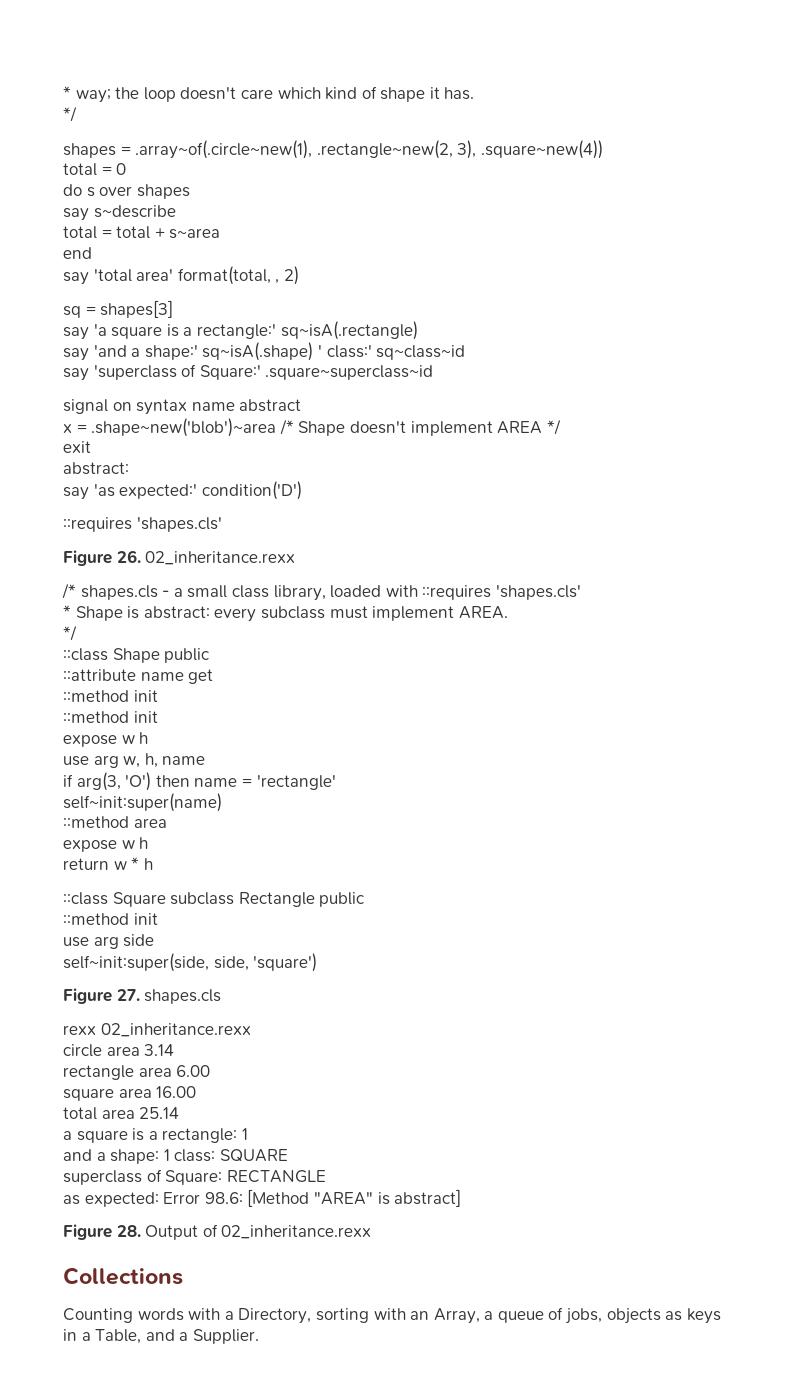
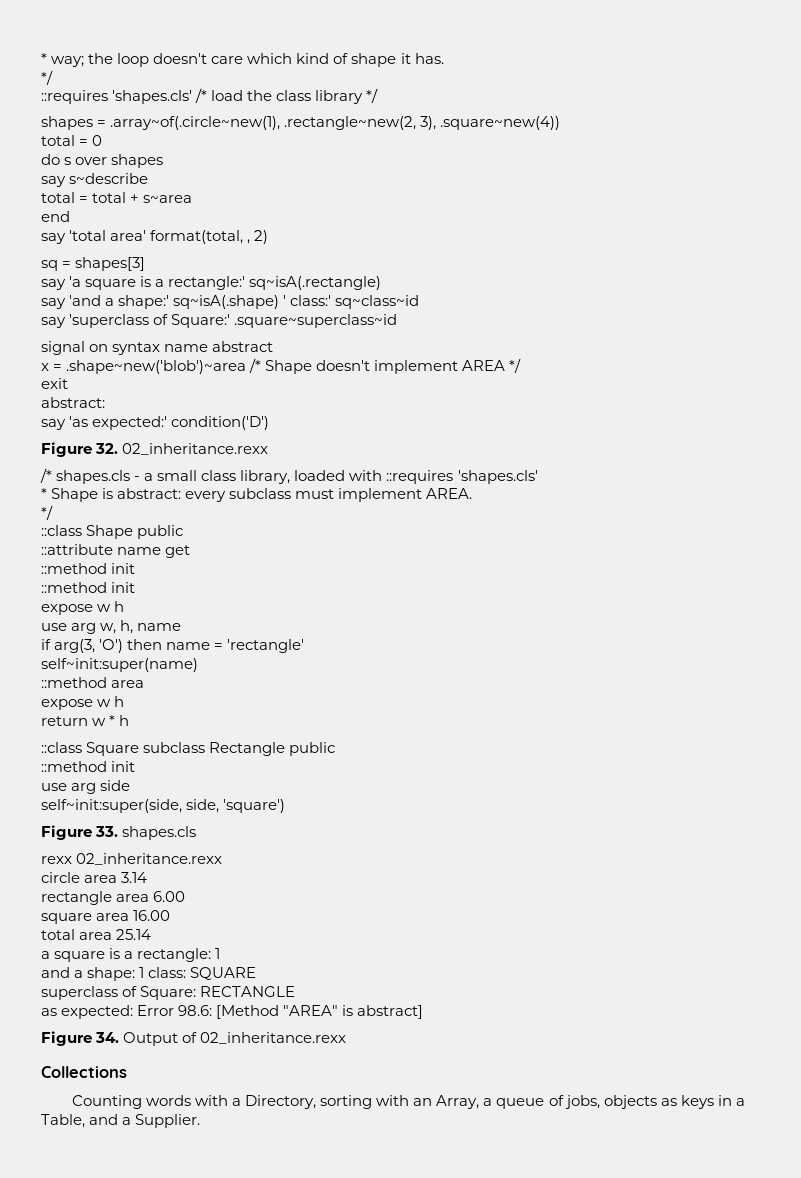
(77, 114) none -> [41,88,379,104] // ::requires 'shapes.cls' /* load the class library */
[63,517,222,532] [63,550,141,566] // ::requires 'shapes.cls' // Figure 26. -> [41,442,119,457] // Figure 32.
[116,989,140,1001] 27. -> [95,826,119,837] 33.
[116,1225,141,1237] 28. -> [95,1032,120,1043] 34.

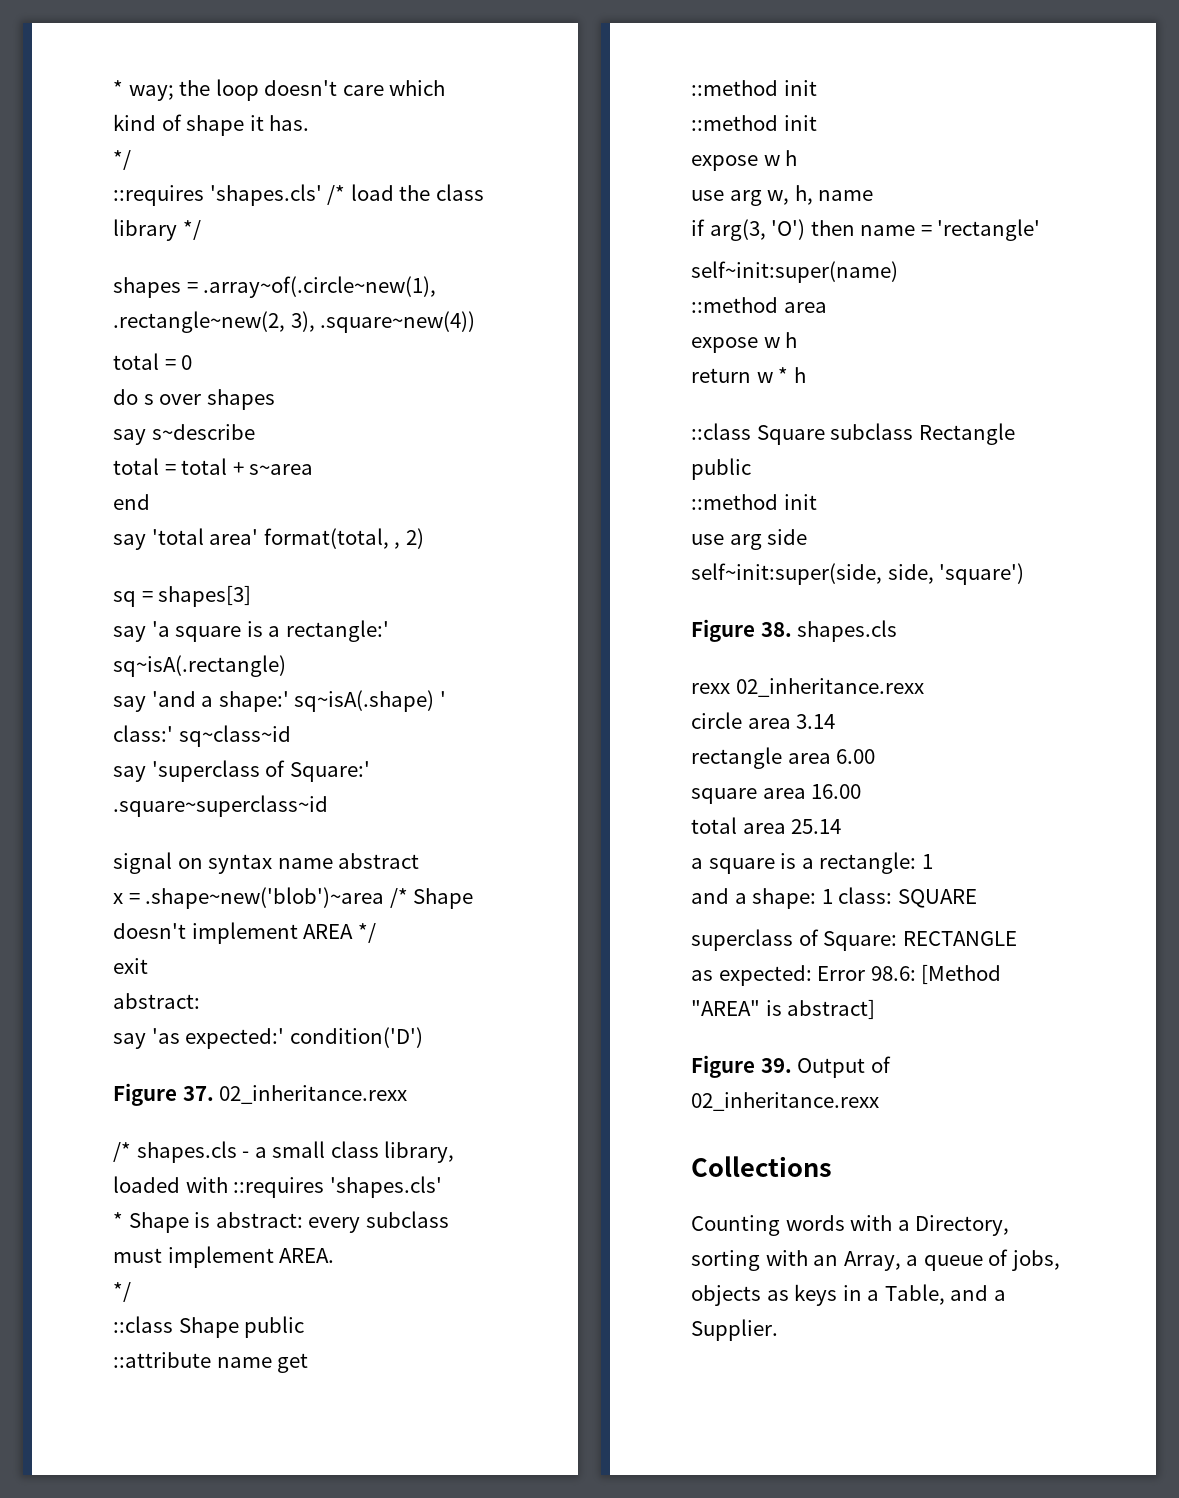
[95,443,119,454] 32. -> [182,1086,214,1101] 37.
[95,826,119,837] 33. -> [760,622,792,637] 38.
[95,1032,120,1043] 34. -> [760,1058,792,1073] 39.

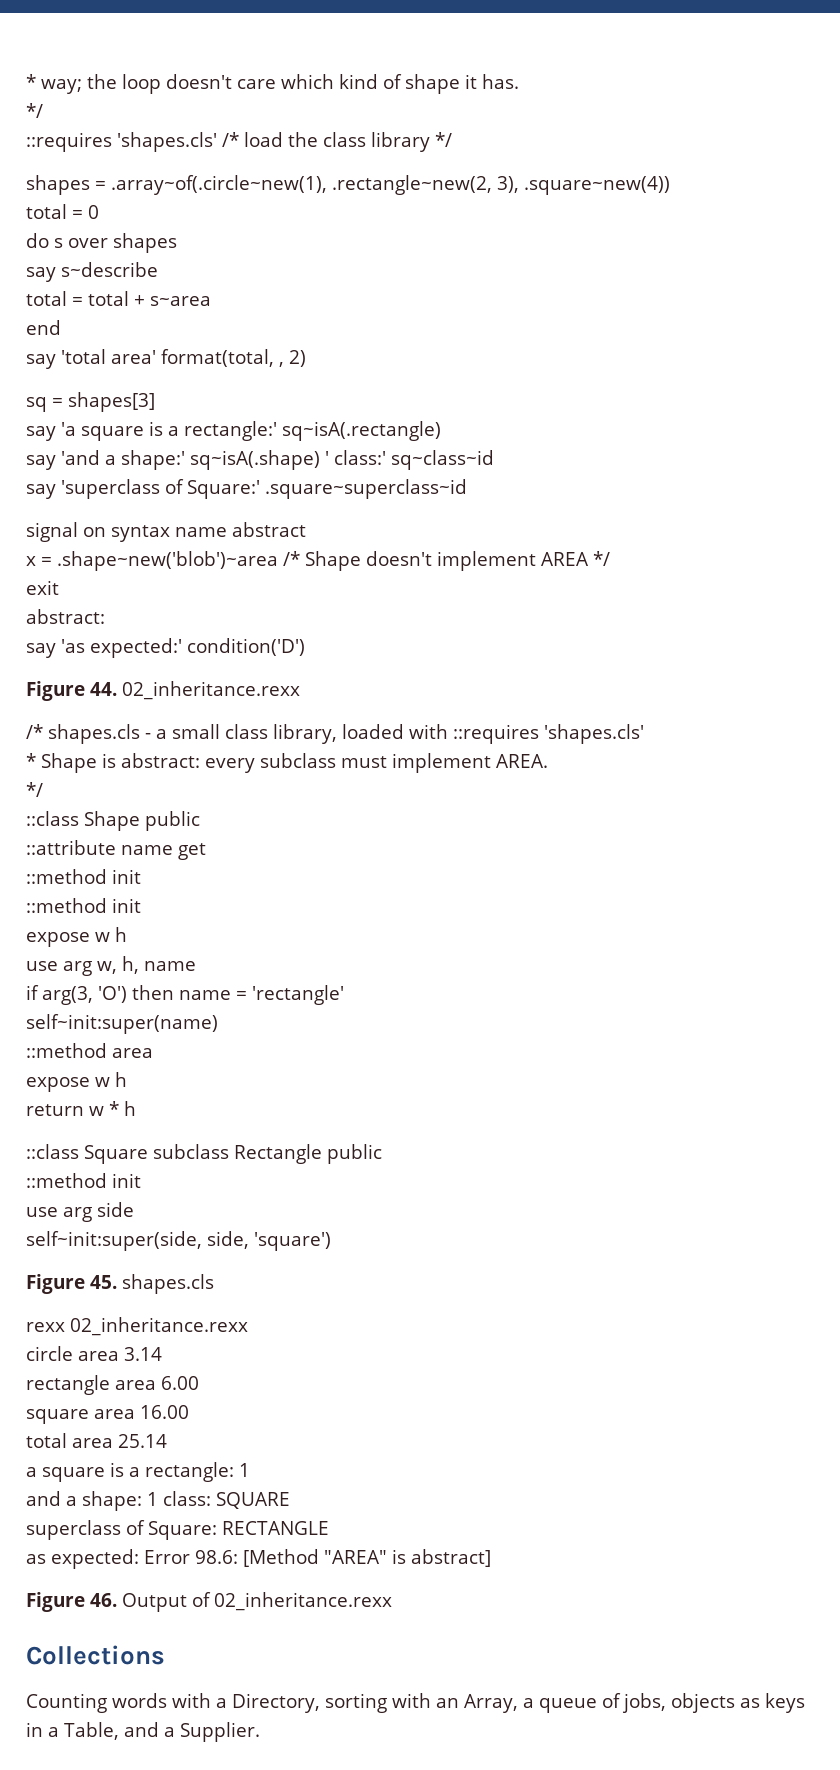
[182,1086,214,1101] 37. -> [90,682,117,696] 44.
[760,622,792,637] 38. -> [90,1275,117,1289] 45.
[760,1058,792,1073] 39. -> [90,1593,117,1607] 46.

